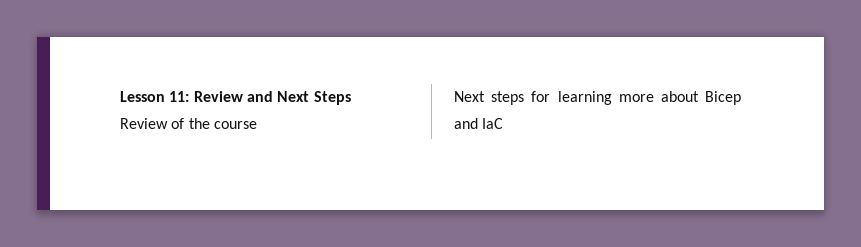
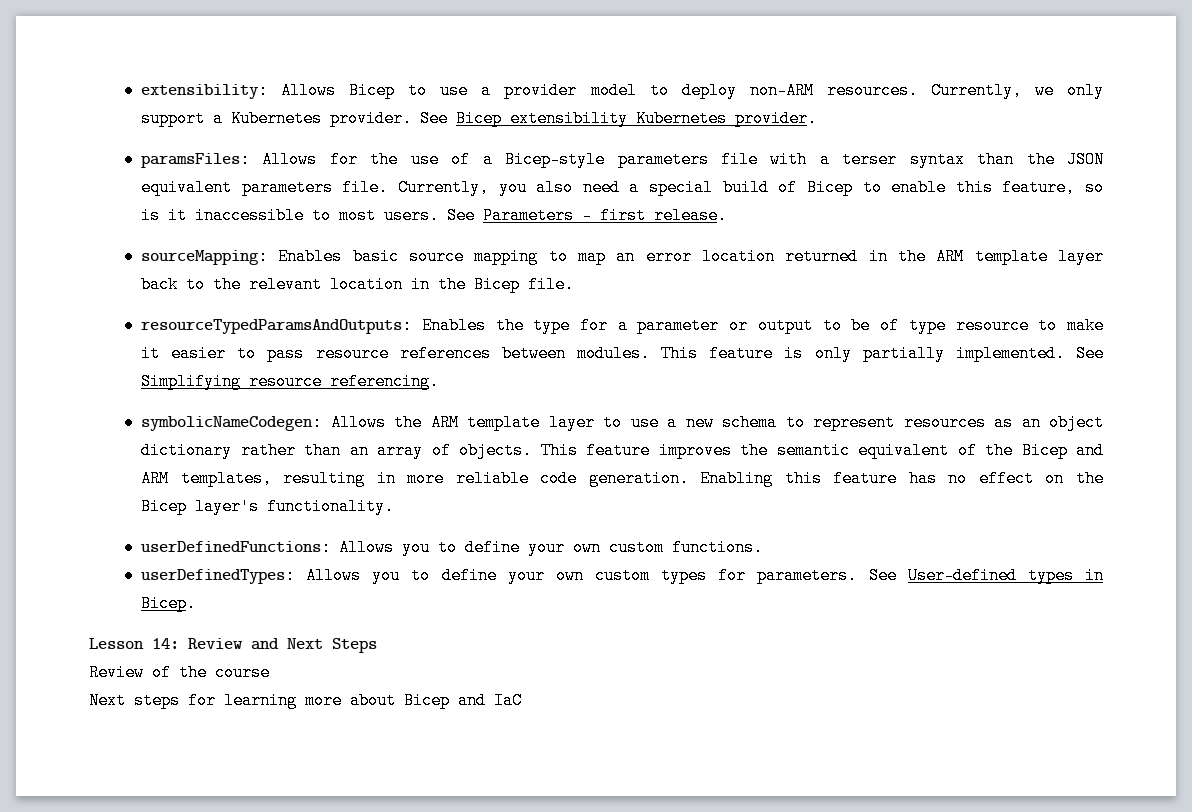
[120,91,190,102] Lesson 11: -> [141,82,1105,99] [141,110,818,127] [141,151,1104,168] [141,179,1104,196] [141,207,728,224] [141,248,1104,265] [141,276,575,293] [141,317,1104,334] [141,345,1104,362] [141,373,440,390] [141,414,1104,431] [141,442,1104,459] [141,470,1104,487] [141,498,395,515] [141,539,764,556] [141,567,1104,584] [141,595,197,612] [89,638,179,649] extensibility: Allows Bicep to use a provider model to deploy non-ARM resources. Currently, we only support a Kubernetes provider. See Bicep extensibility Kubernetes provider. // paramsFiles: Allows for the use of a Bicep-style parameters file with a terser syntax than the JSON equivalent parameters file. Currently, you also need a special build of Bicep to enable this feature, so is it inaccessible to most users. See Parameters - first release. // sourceMapping: Enables basic source mapping to map an error location returned in the ARM template layer back to the relevant location in the Bicep file. // resourceTypedParamsAndOutputs: Enables the type for a parameter or output to be of type resource to make it easier to pass resource references between modules. This feature is only partially implemented. See Simplifying resource referencing. // symbolicNameCodegen: Allows the ARM template layer to use a new schema to represent resources as an object dictionary rather than an array of objects. This feature improves the semantic equivalent of the Bicep and ARM templates, resulting in more reliable code generation. Enabling this feature has no effect on the Bicep layer's functionality. // userDefinedFunctions: Allows you to define your own custom functions. // userDefinedTypes: Allows you to define your own custom types for parameters. See User-defined types in Bicep. // Lesson 14:

